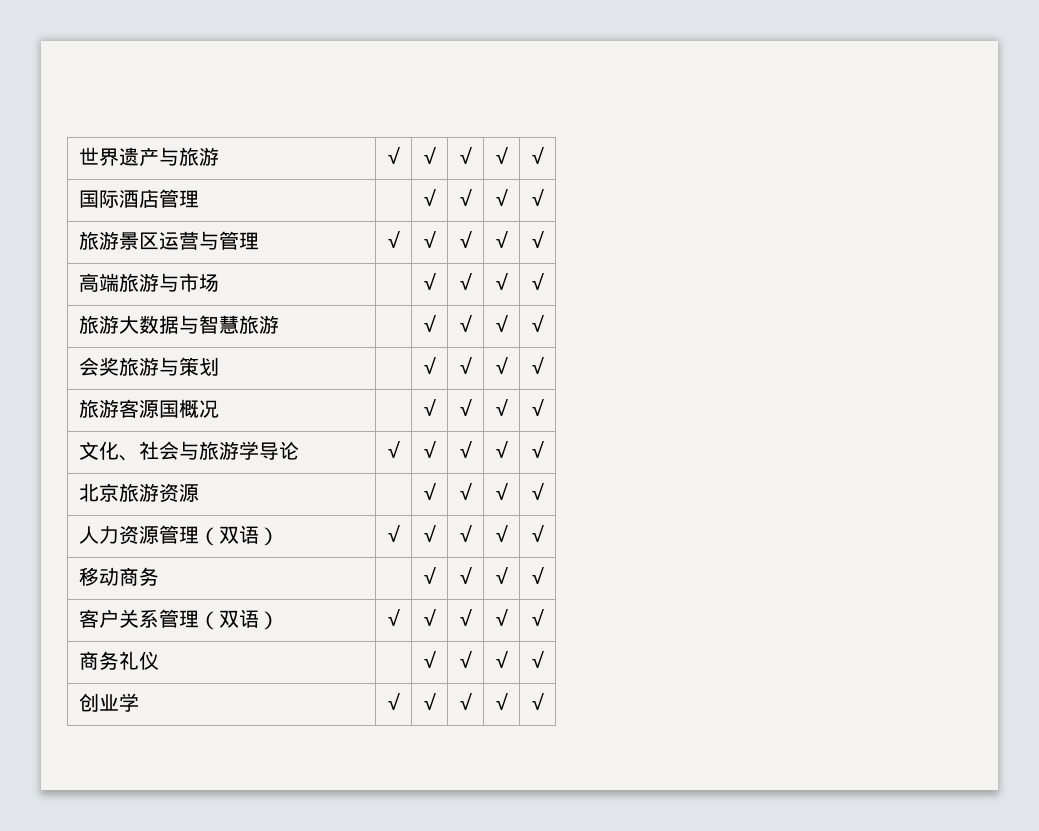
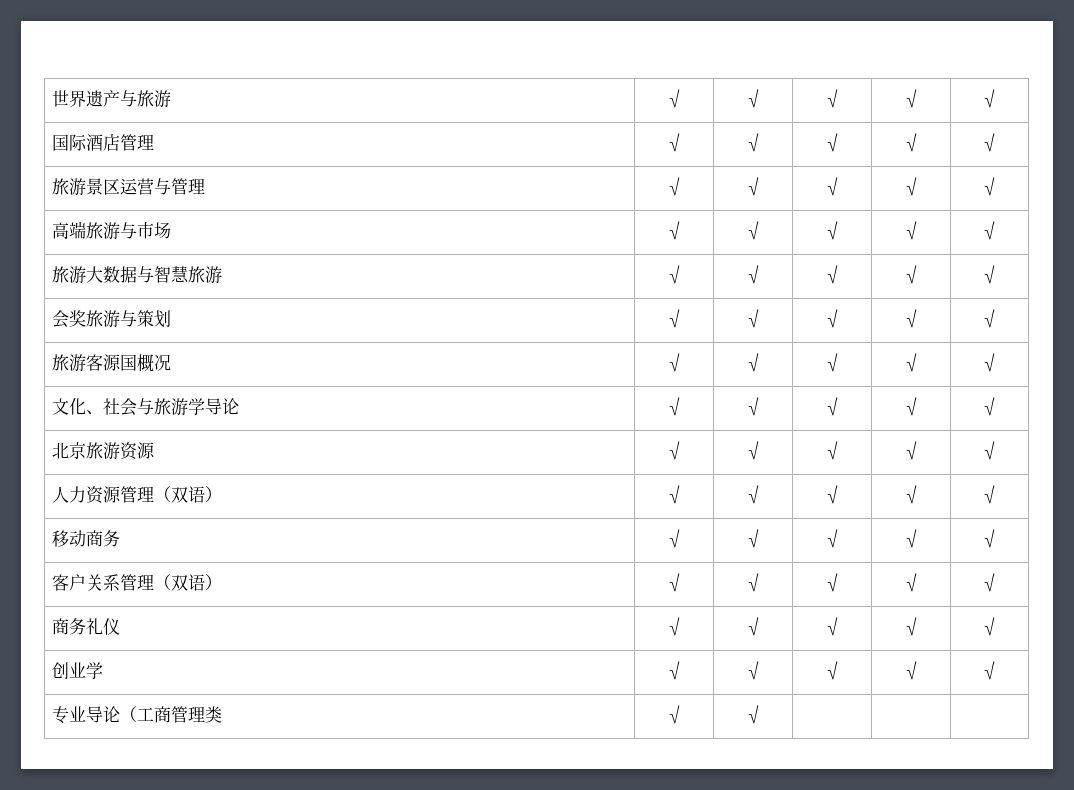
(200, 199) none -> [665,133,683,152] √
(220, 283) none -> [665,221,683,240] √
(280, 324) none -> [665,265,683,284] √
(220, 366) none -> [665,309,683,328] √
(220, 409) none -> [665,353,683,372] √
(200, 493) none -> [665,441,683,460] √
(160, 576) none -> [665,529,683,548] √
(160, 660) none -> [665,617,683,636] √
(544, 701) none -> [52,706,223,724] [665,705,683,724] [744,705,762,724] // 专业导论（工商管理类 | √ | √ | | |

